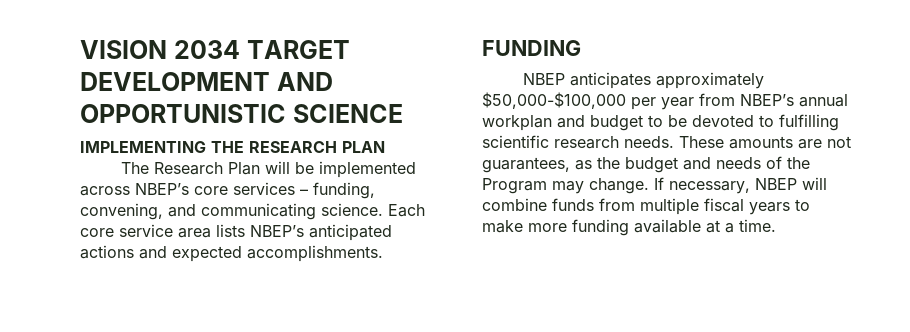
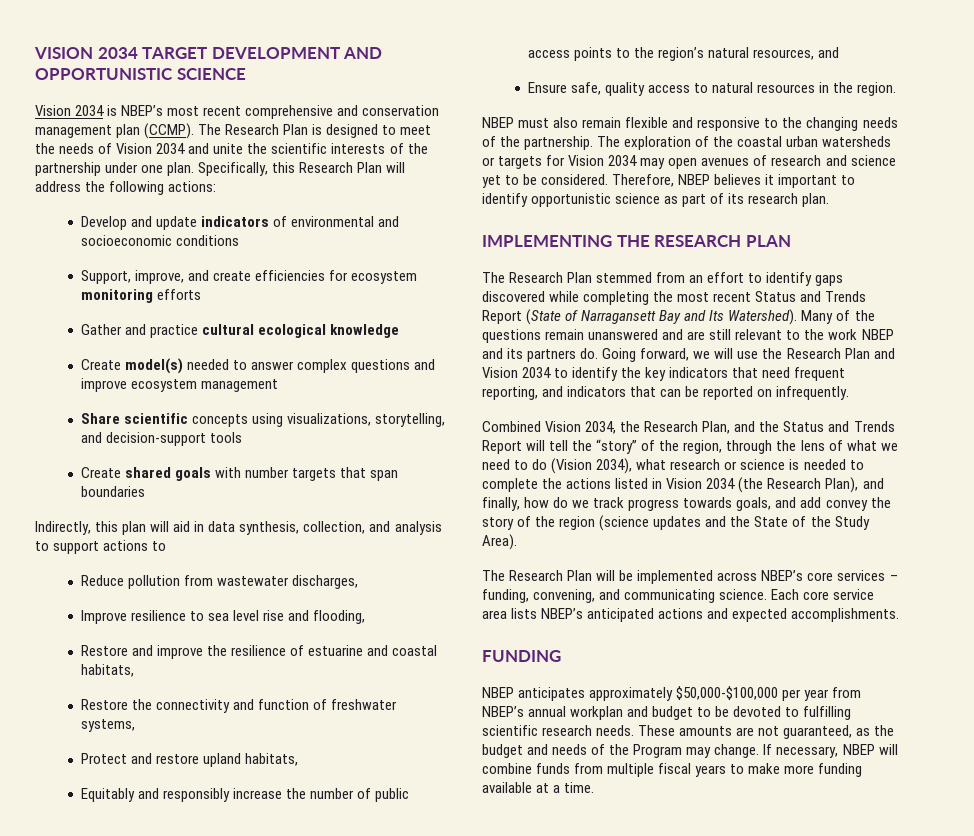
[80,141,385,153] IMPLEMENTING THE RESEARCH PLAN -> [35,105,440,119] [35,123,432,139] [35,143,428,154] [35,162,406,176] [35,181,217,195] [81,216,400,230] [81,235,240,246] [81,270,418,284] [81,289,202,303] [81,324,400,338] [81,358,436,374] [81,378,279,392] [81,413,446,427] [81,432,243,446] [81,467,399,481] [81,486,146,497] [35,521,442,535] [35,540,167,554] [81,575,359,589] [81,610,366,624] [81,645,438,659] [81,664,135,677] [81,699,398,713] [81,719,136,732] [81,753,299,767] [81,788,410,802] [528,47,840,61] [528,82,897,96] [482,117,898,131] [482,136,892,150] [482,155,896,169] [482,174,856,188] [482,193,830,207] [482,235,791,247] [482,272,844,286] [482,291,867,305] [482,309,875,325] [482,329,894,343] [482,348,895,362] [482,367,846,381] [482,386,850,400] [482,421,895,434] [482,439,898,454] [482,458,864,474] [482,477,884,493] [482,497,891,511] [482,515,870,531] [482,534,517,550] Vision 2034 is NBEP’s most recent comprehensive and conservation management plan (CCMP). The Research Plan is designed to meet the needs of Vision 2034 and unite the scientific interests of the partnership under one plan. Specifically, this Research Plan will address the following actions: // Develop and update indicators of environmental and socioeconomic conditions // Support, improve, and create efficiencies for ecosystem monitoring efforts // Gather and practice cultural ecological knowledge // Create model(s) needed to answer complex questions and improve ecosystem management // Share scientific concepts using visualizations, storytelling, and decision-support tools // Create shared goals with number targets that span boundaries // Indirectly, this plan will aid in data synthesis, collection, and analysis to support actions to // Reduce pollution from wastewater discharges, // Improve resilience to sea level rise and flooding, // Restore and improve the resilience of estuarine and coastal habitats, // Restore the connectivity and function of freshwater systems, // Protect and restore upland habitats, // Equitably and responsibly increase the number of public access points to the region’s natural resources, and // Ensure safe, quality access to natural resources in the region. // NBEP must also remain flexible and responsive to the changing needs of the partnership. The exploration of the coastal urban watersheds or targets for Vision 2034 may open avenues of research and science yet to be considered. Therefore, NBEP believes it important to identify opportunistic science as part of its research plan. // IMPLEMENTING THE RESEARCH PLAN // The Research Plan stemmed from an effort to identify gaps discovered while completing the most recent Status and Trends Report (State of Narragansett Bay and Its Watershed). Many of the questions remain unanswered and are still relevant to the work NBEP and its partners do. Going forward, we will use the Research Plan and Vision 2034 to identify the key indicators that need frequent reporting, and indicators that can be reported on infrequently. // Combined Vision 2034, the Research Plan, and the Status and Trends Report will tell the “story” of the region, through the lens of what we need to do (Vision 2034), what research or science is needed to complete the actions listed in Vision 2034 (the Research Plan), and finally, how do we track progress towards goals, and add convey the story of the region (science updates and the State of the Study Area).
[482,157,570,173] guarantees, -> [783,725,853,739] guaranteed,

